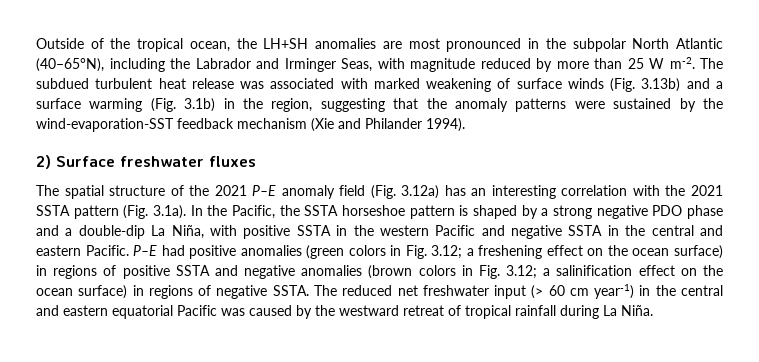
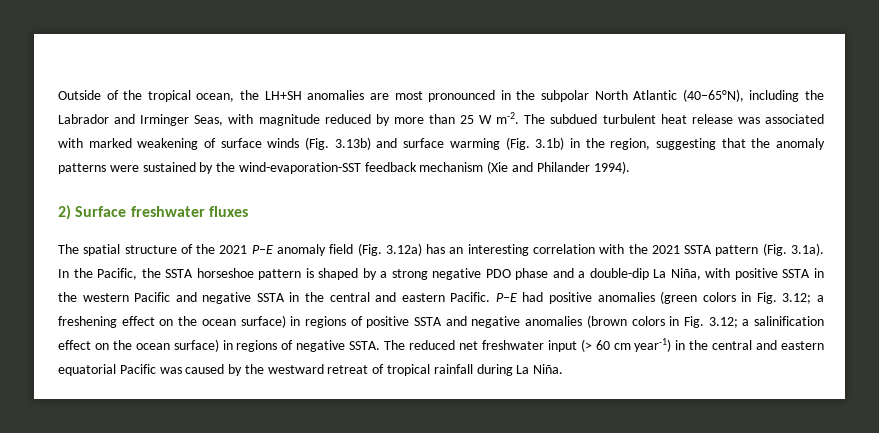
[715,81,723,89] a -> (398, 143) none

